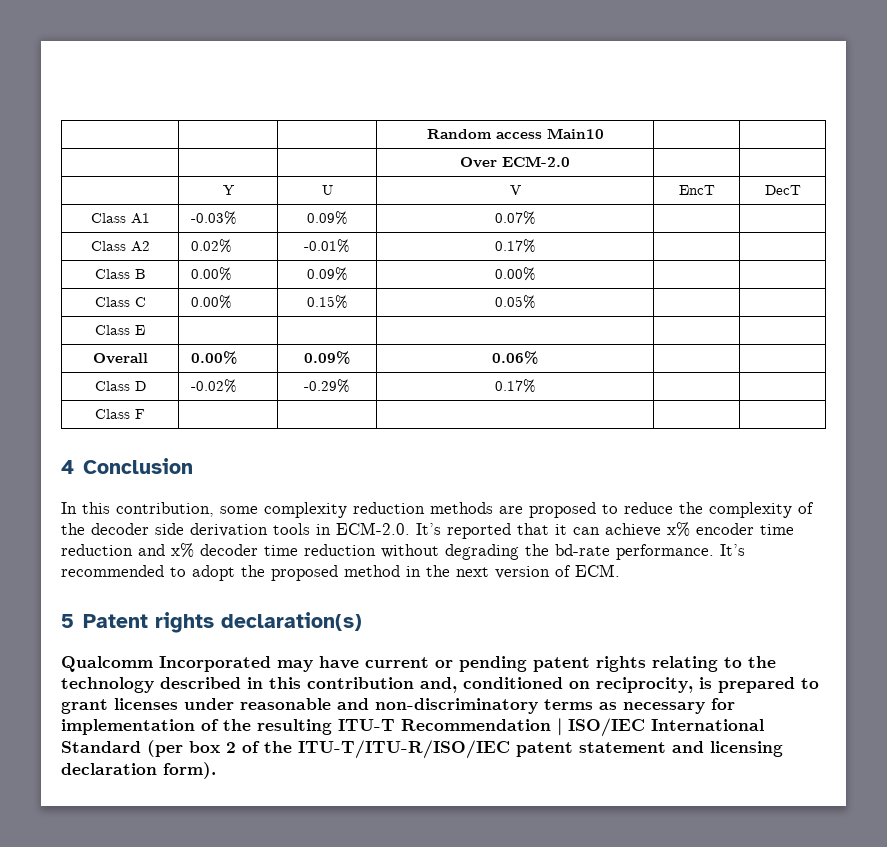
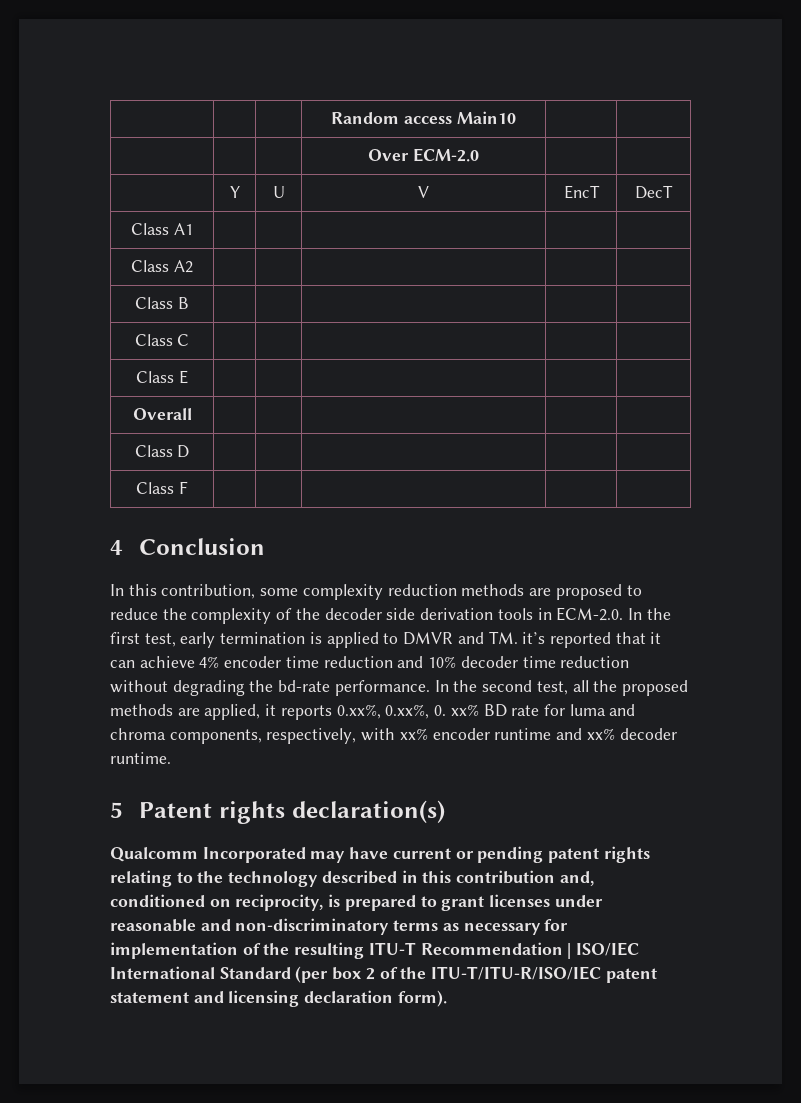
[191,211,238,225] [306,211,348,225] [494,211,536,225] -0.03% | 0.09% | 0.07% -> (193, 229) | |
[191,239,233,253] [304,239,350,253] [494,239,536,253] 0.02% | -0.01% | 0.17% -> (193, 266) | |
[191,267,233,281] [306,267,348,281] [494,267,536,281] 0.00% | 0.09% | 0.00% -> (189, 303) | |
[191,295,233,309] [306,295,348,309] [494,295,536,309] 0.00% | 0.15% | 0.05% -> (190, 340) | |
[191,351,238,364] [304,351,350,364] [492,351,538,364] 0.00% | 0.09% | 0.06% -> (192, 414) | |
[191,379,238,393] [304,379,350,393] [494,379,536,393] -0.02% | -0.29% | 0.17% -> (190, 451) | |
[416,523,441,535] It’s -> [627,608,671,620] [110,631,546,648] In the first test, early termination is applied to DMVR and TM. it’s
[667,522,690,537] x% -> [199,656,220,668] 4%
[171,543,194,558] x% -> [428,656,457,668] 10%
[720,544,745,556] [61,564,620,581] It’s recommended to adopt the proposed method in the next version of ECM. -> [434,680,688,696] [110,704,636,720] [110,728,677,744] [110,752,171,764] In the second test, all the proposed methods are applied, it reports 0.xx%, 0.xx%, 0. xx% BD rate for luma and chroma components, respectively, with xx% encoder runtime and xx% decoder runtime.

